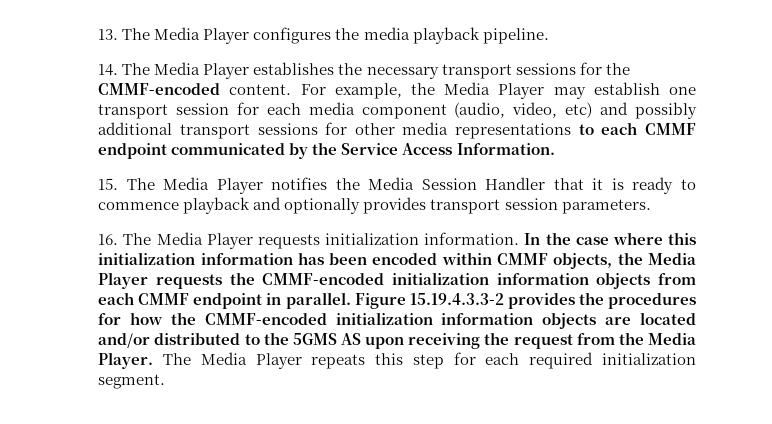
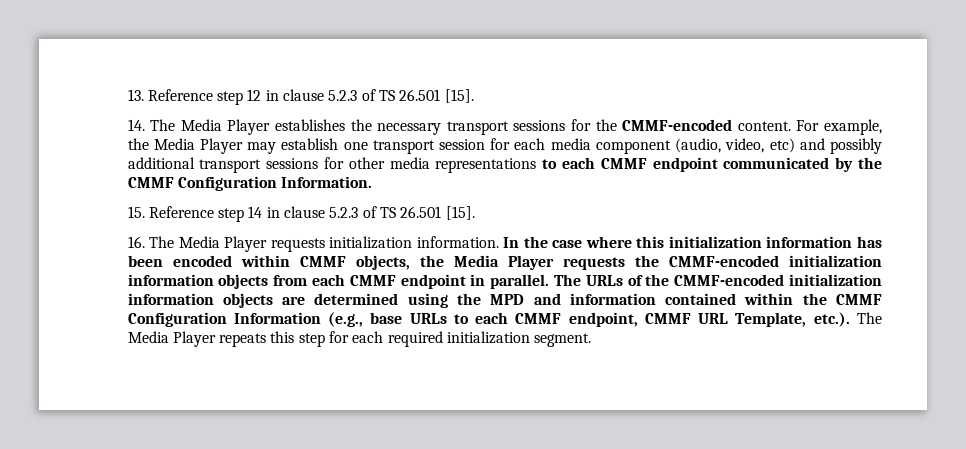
[122,27,549,44] The Media Player configures the media playback pipeline. -> [147,89,474,105] Reference step 12 in clause 5.2.3 of TS 26.501 [15].
[341,143,453,155] Service Access -> [127,176,277,191] CMMF Configuration
[126,177,697,194] [98,197,651,214] The Media Player notifies the Media Session Handler that it is ready to commence playback and optionally provides transport session parameters. -> [148,206,475,222] Reference step 14 in clause 5.2.3 of TS 26.501 [15].
[354,292,697,309] [98,312,164,325] Figure 15.19.4.3.3-2 provides the procedures for how -> [553,274,643,286] The URLs of
[640,312,696,325] [98,332,696,349] [98,352,154,369] located and/or distributed to the 5GMS AS upon receiving the request from the Media Player. -> [314,293,883,308] [127,312,850,327] determined using the MPD and information contained within the CMMF Configuration Information (e.g., base URLs to each CMMF endpoint, CMMF URL Template, etc.).

